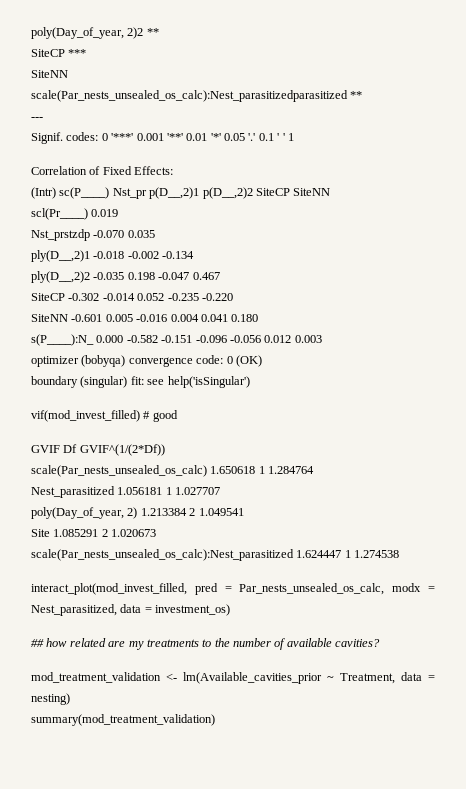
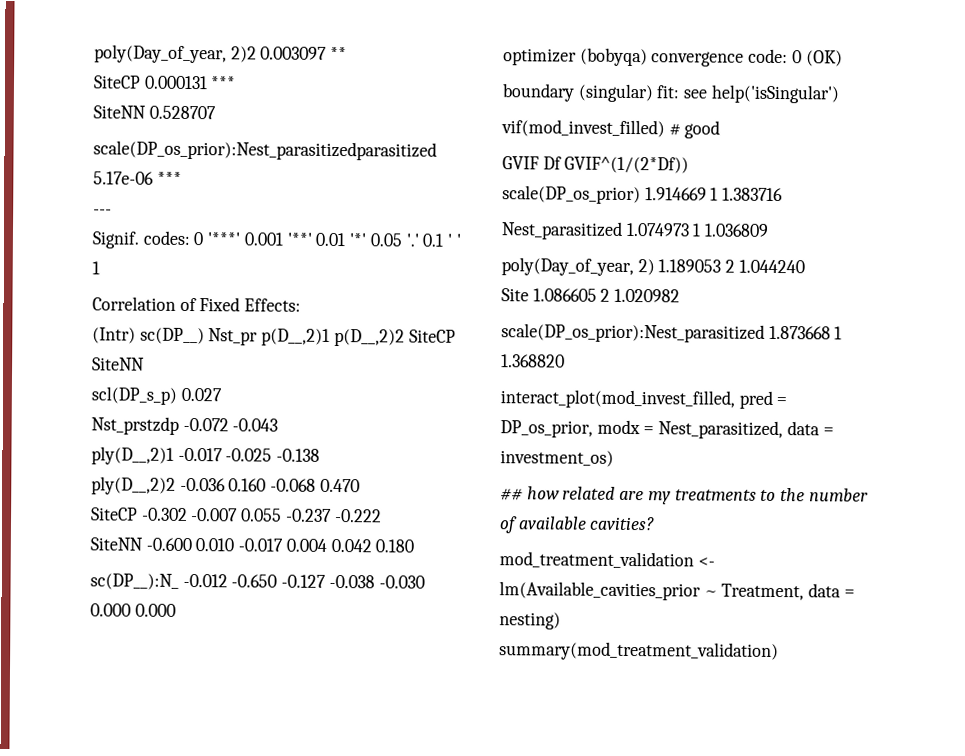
(144, 33) none -> [260,46,328,60] 0.003097
(65, 53) none -> [143,75,208,90] 0.000131
[31,90,363,102] // scale(Par_nests_unsealed_os_calc):Nest_parasitizedparasitized ** -> [148,105,216,120] [93,140,437,161] [93,171,182,185] 0.528707 // scale(DP_os_prior):Nest_parasitizedparasitized 5.17e-06 ***
[59,187,110,199] sc(P____) -> [139,327,205,345] sc(DP__)
[31,208,119,220] scl(Pr____) 0.019 -> [91,386,222,405] scl(DP_s_p) 0.027
[93,230,155,238] -0.070 0.035 -> [182,417,279,432] -0.072 -0.043
[93,251,195,259] [31,271,220,283] [31,293,233,301] [31,314,259,322] [31,334,322,346] -0.018 -0.002 -0.134 // ply(D__,2)2 -0.035 0.198 -0.047 0.467 // SiteCP -0.302 -0.014 0.052 -0.235 -0.220 // SiteNN -0.601 0.005 -0.016 0.004 0.041 0.180 // s(P____):N_ 0.000 -0.582 -0.151 -0.096 -0.056 0.012 0.003 -> [177,447,321,462] [91,476,360,495] [91,507,382,523] [90,537,415,553] [90,573,425,590] [90,603,176,617] -0.017 -0.025 -0.138 // ply(D__,2)2 -0.036 0.160 -0.068 0.470 // SiteCP -0.302 -0.007 0.055 -0.237 -0.222 // SiteNN -0.600 0.010 -0.017 0.004 0.042 0.180 // sc(DP__):N_ -0.012 -0.650 -0.127 -0.038 -0.030 0.000 0.000
[31,465,315,477] [31,486,221,498] [31,507,244,519] [31,529,157,537] [31,549,400,561] scale(Par_nests_unsealed_os_calc) 1.650618 1 1.284764 // Nest_parasitized 1.056181 1 1.027707 // poly(Day_of_year, 2) 1.213384 2 1.049541 // Site 1.085291 2 1.020673 // scale(Par_nests_unsealed_os_calc):Nest_parasitized 1.624447 1 1.274538 -> [502,185,784,205] [501,221,770,240] [501,257,805,277] [501,288,681,303] [501,323,843,343] [501,354,565,368] scale(DP_os_prior) 1.914669 1 1.383716 // Nest_parasitized 1.074973 1 1.036809 // poly(Day_of_year, 2) 1.189053 2 1.044240 // Site 1.086605 2 1.020982 // scale(DP_os_prior):Nest_parasitized 1.873668 1 1.368820
[239,583,385,595] Par_nests_unsealed_os_calc, -> [500,420,593,438] DP_os_prior,

